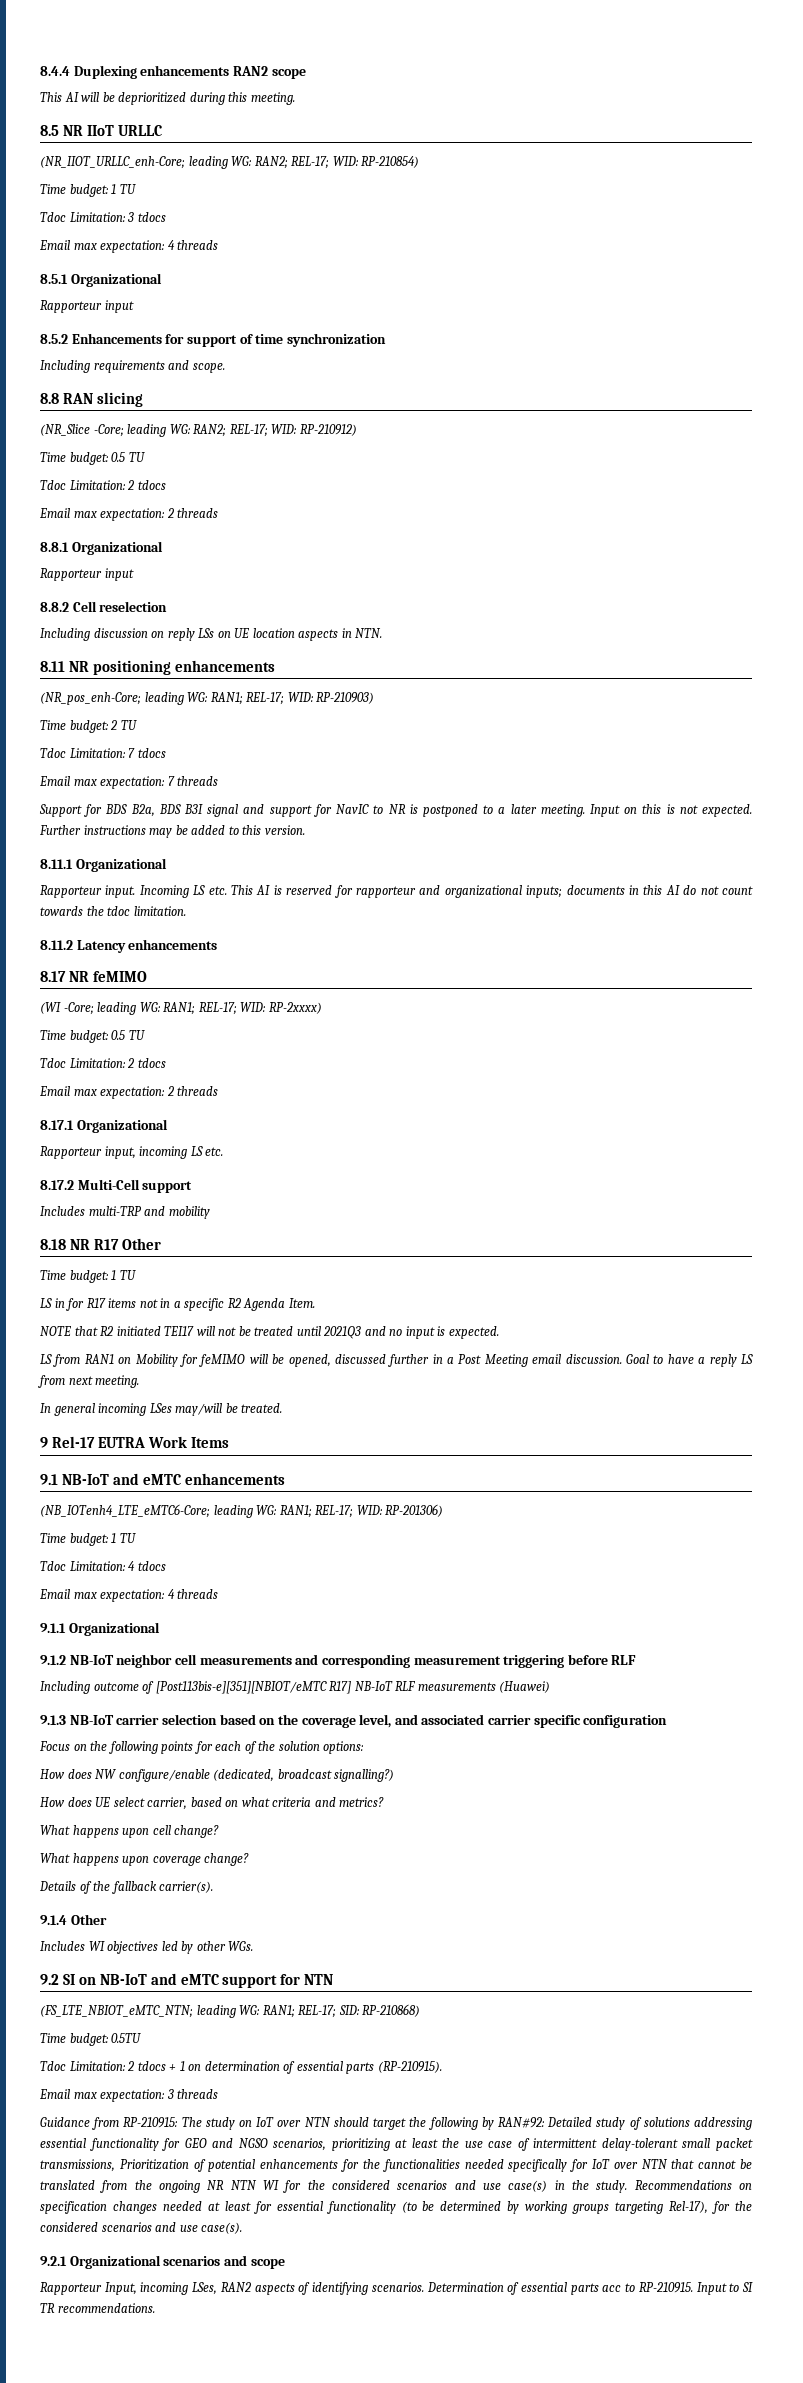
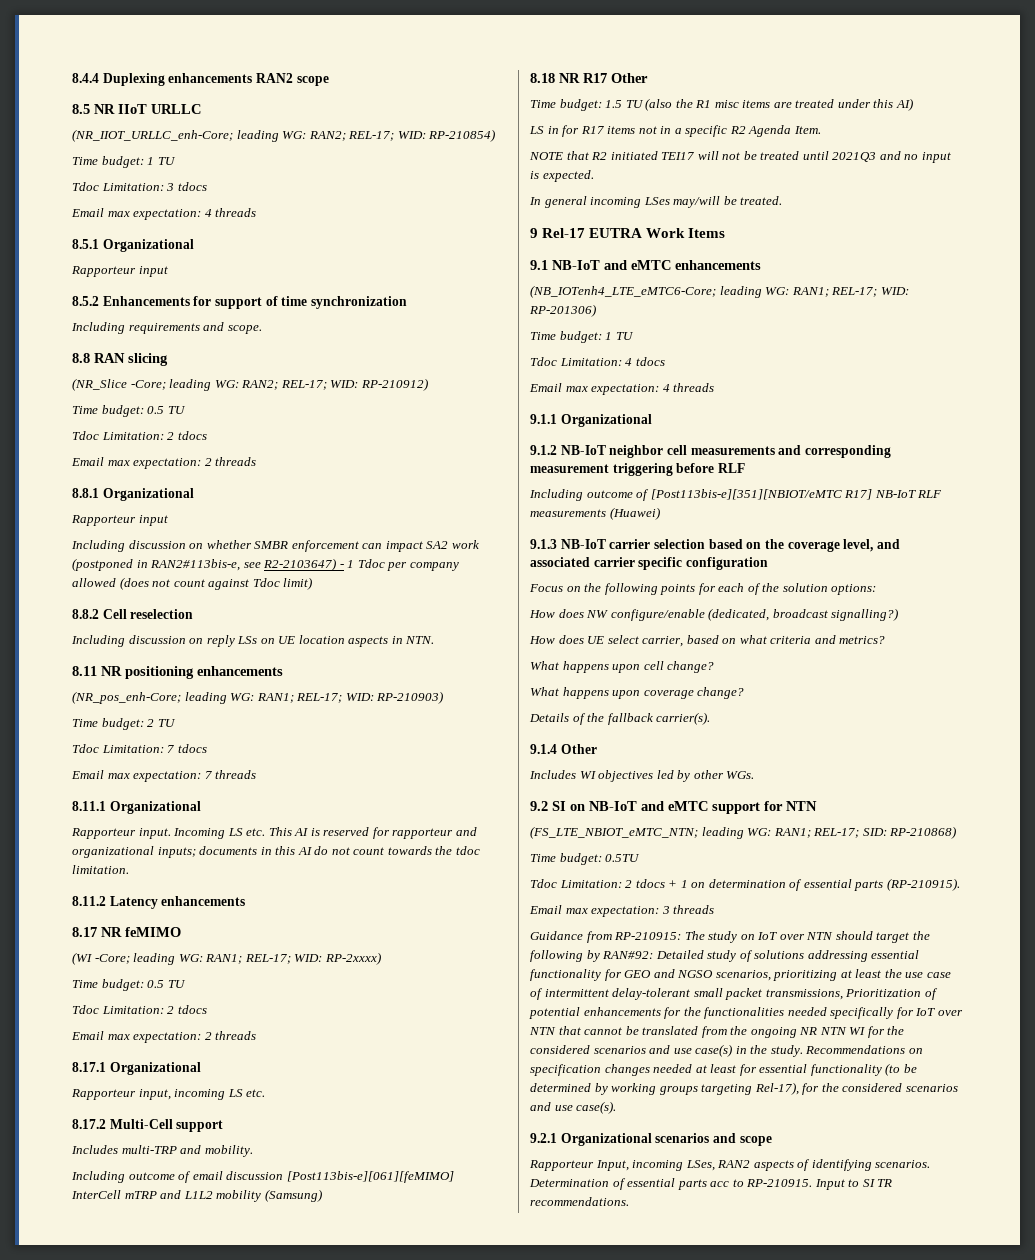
[40,92,295,105] // This AI will be deprioritized during this meeting. -> (329, 81) none
(134, 574) none -> [71,540,479,552] [72,558,459,571] [72,577,313,590] // Including discussion on whether SMBR enforcement can impact SA2 work (postponed in RAN2#113bis-e, see R2-2103647) - 1 Tdoc per company allowed (does not count against Tdoc limit)
[39,804,752,817] [39,825,305,838] // Support for BDS B2a, BDS B3I signal and support for NavIC to NR is postponed to a later meeting. Input on this is not expected. Further instructions may be added to this version. -> (257, 774) none
(166, 1211) none -> [204,1145,253,1157] [71,1171,454,1183] [71,1190,213,1199] mobility. // Including outcome of email discussion [Post113bis-e][061][feMIMO] InterCell mTRP and L1L2
(210, 1212) none -> [264,1189,322,1202] (Samsung)
[111,1270,136,1280] 1 TU -> [605,98,913,111] 1.5 TU (also the R1 misc items are treated under this AI)
[40,1354,754,1367] [38,1375,140,1388] // LS from RAN1 on Mobility for feMIMO will be opened, discussed further in a Post Meeting email discussion. Goal to have a reply LS from next meeting. -> (594, 176) none

